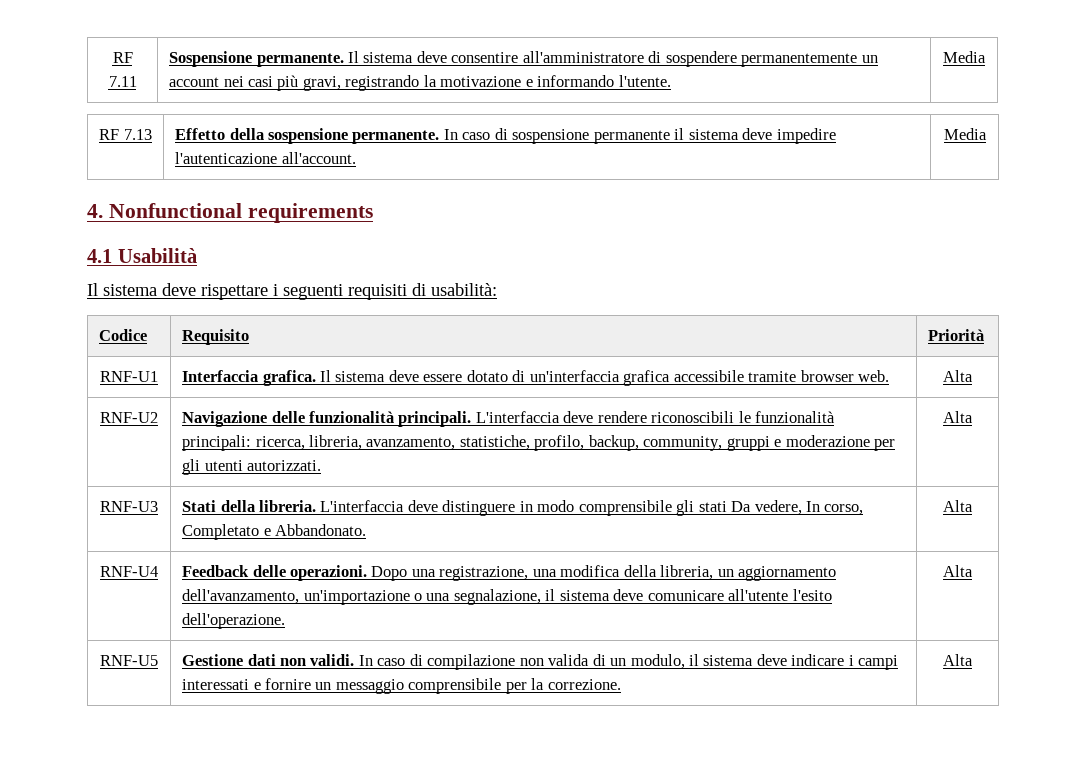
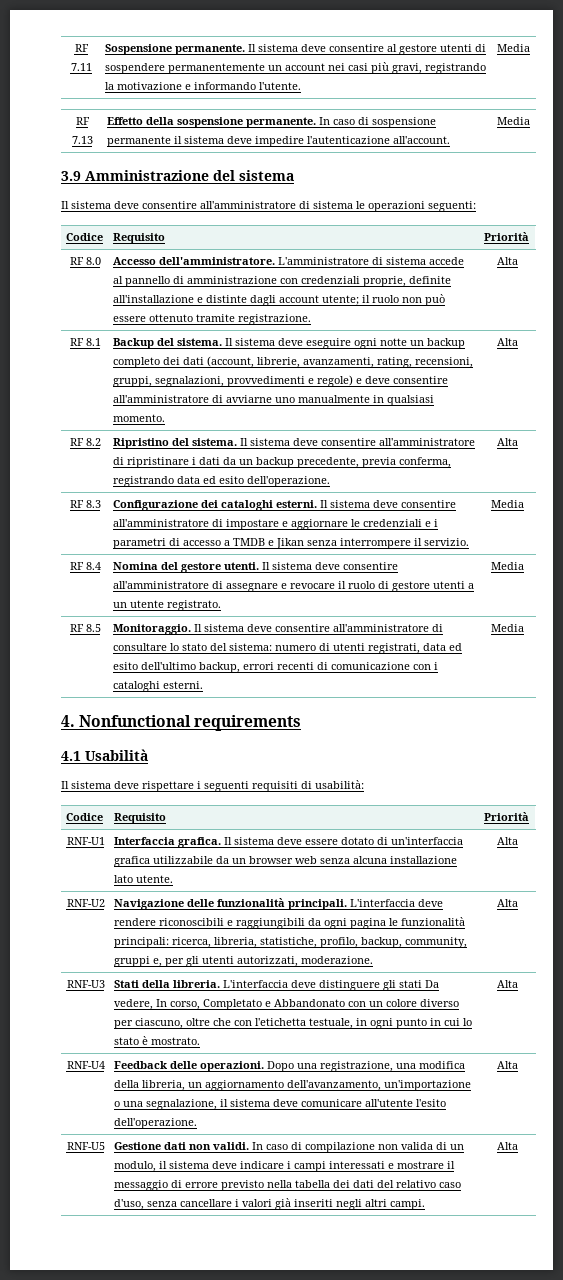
[522,51,644,63] all'amministratore -> [386,44,472,55] al gestore utenti
(987, 134) none -> [61,170,294,181] [61,201,476,212] [65,233,103,241] [112,233,165,244] [483,232,529,241] [69,257,101,265] [112,257,464,265] [112,276,451,287] [112,294,445,306] [112,314,311,325] [497,257,518,265] [69,338,101,346] [112,338,465,349] [112,356,473,368] [112,375,448,387] [112,395,434,406] [112,414,165,422] [497,338,518,346] [69,438,101,446] [112,438,475,449] [112,457,451,468] [112,476,330,487] [497,438,518,446] [69,500,101,508] [112,500,456,511] [112,519,438,530] [112,538,469,549] [491,500,524,508] [69,562,101,570] [112,562,398,573] [112,581,474,592] [112,600,221,611] [491,562,524,570] [69,624,101,632] [112,624,443,635] [112,643,462,654] [112,662,438,673] [112,681,203,692] [491,624,524,632] // 3.9 Amministrazione del sistema // Il sistema deve consentire all'amministratore di sistema le operazioni seguenti: // Codice | Requisito | Priorità // RF 8.0 | Accesso dell'amministratore. L'amministratore di sistema accede al pannello di amministrazione con credenziali proprie, definite all'installazione e distinte dagli account utente; il ruolo non può essere ottenuto tramite registrazione. | Alta // RF 8.1 | Backup del sistema. Il sistema deve eseguire ogni notte un backup completo dei dati (account, librerie, avanzamenti, rating, recensioni, gruppi, segnalazioni, provvedimenti e regole) e deve consentire all'amministratore di avviarne uno manualmente in qualsiasi momento. | Alta // RF 8.2 | Ripristino del sistema. Il sistema deve consentire all'amministratore di ripristinare i dati da un backup precedente, previa conferma, registrando data ed esito dell'operazione. | Alta // RF 8.3 | Configurazione dei cataloghi esterni. Il sistema deve consentire all'amministratore di impostare e aggiornare le credenziali e i parametri di accesso a TMDB e Jikan senza interrompere il servizio. | Media // RF 8.4 | Nomina del gestore utenti. Il sistema deve consentire all'amministratore di assegnare e revocare il ruolo di gestore utenti a un utente registrato. | Media // RF 8.5 | Monitoraggio. Il sistema deve consentire all'amministratore di consultare lo stato del sistema: numero di utenti registrati, data ed esito dell'ultimo backup, errori recenti di comunicazione con i cataloghi esterni. | Media
[673,370,890,382] accessibile tramite browser web. -> [152,856,457,864] [113,875,173,883] utilizzabile da un browser web senza alcuna installazione lato utente.
(735, 417) none -> [226,918,386,929] e raggiungibili da ogni pagina
[366,437,456,450] avanzamento, -> (257, 942) none
[774,435,870,447] e moderazione -> [152,958,162,967] e,
[247,460,322,471] autorizzati. -> [236,956,373,967] autorizzati, moderazione.
[519,500,672,516] in modo comprensibile -> (380, 985) none
[275,524,367,536] Abbandonato. -> [273,999,459,1007] [113,1018,472,1029] [113,1036,200,1045] Abbandonato con un colore diverso per ciascuno, oltre che con l'etichetta testuale, in ogni punto in cui lo stato è mostrato.
[265,678,621,694] fornire un messaggio comprensibile per la correzione. -> [396,1161,455,1169] [113,1180,461,1191] [113,1198,425,1210] mostrare il messaggio di errore previsto nella tabella dei dati del relativo caso d'uso, senza cancellare i valori già inseriti negli altri campi.

